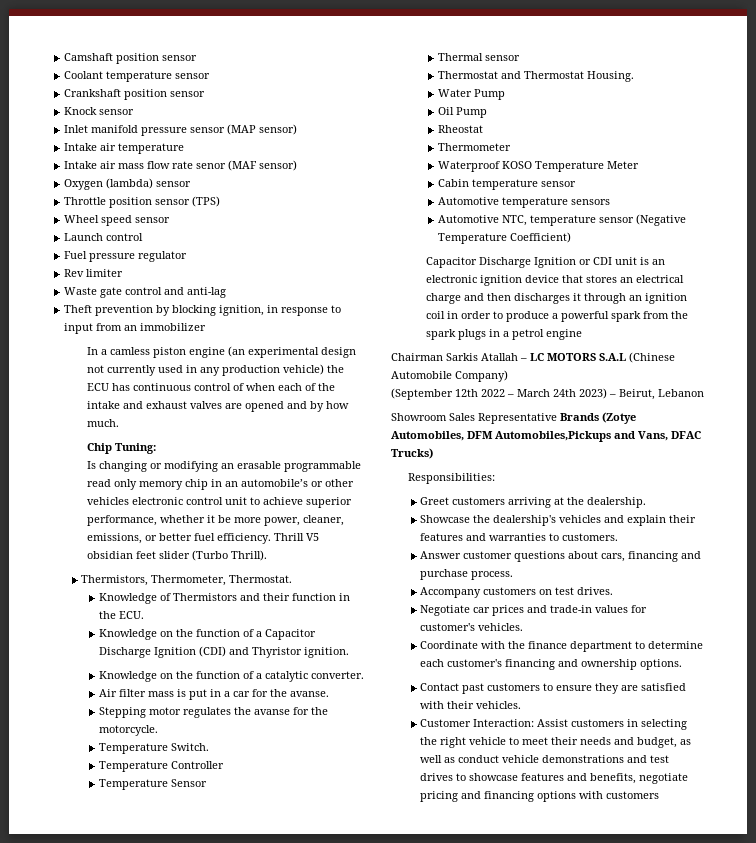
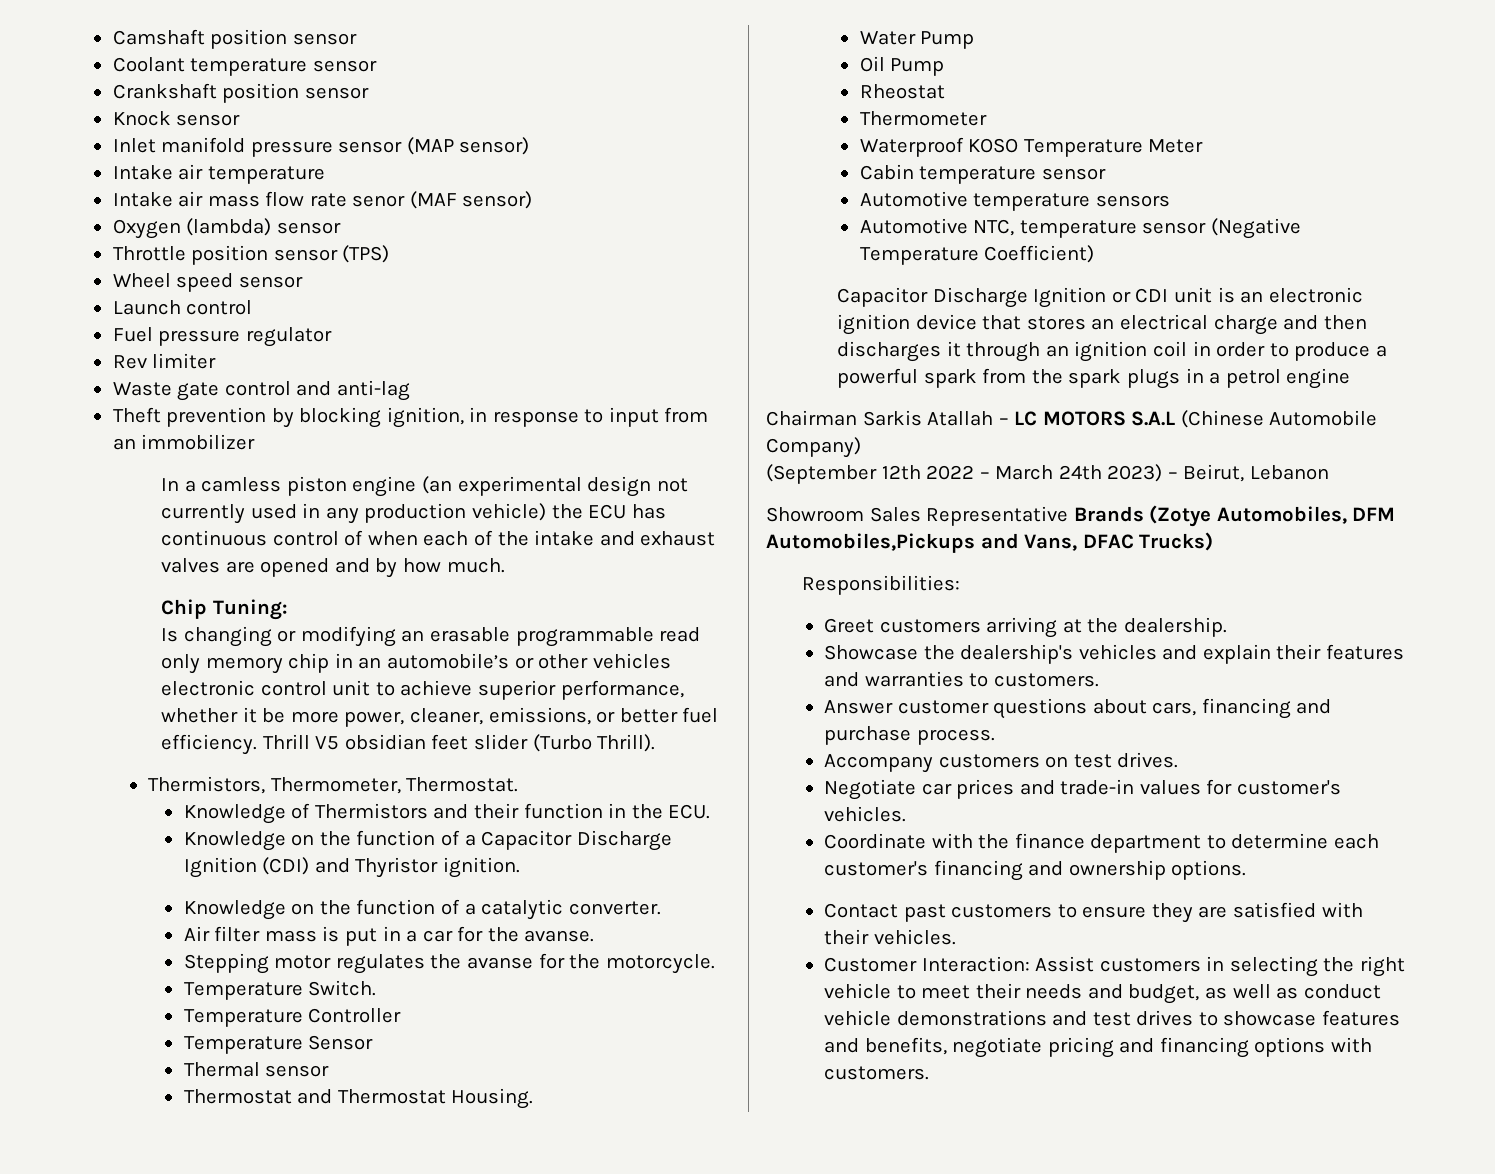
[606,791,660,799] customers -> [824,1066,930,1080] customers.

